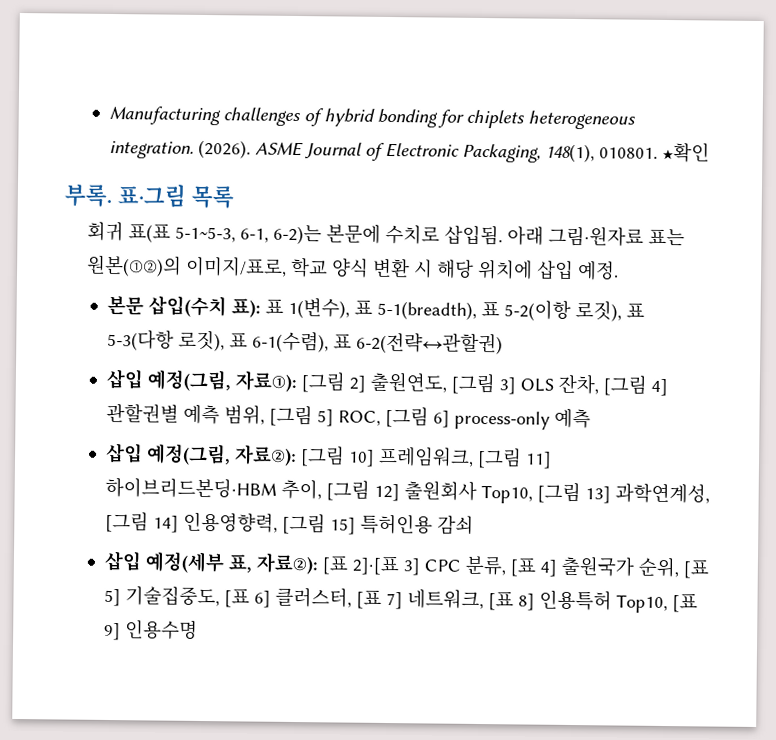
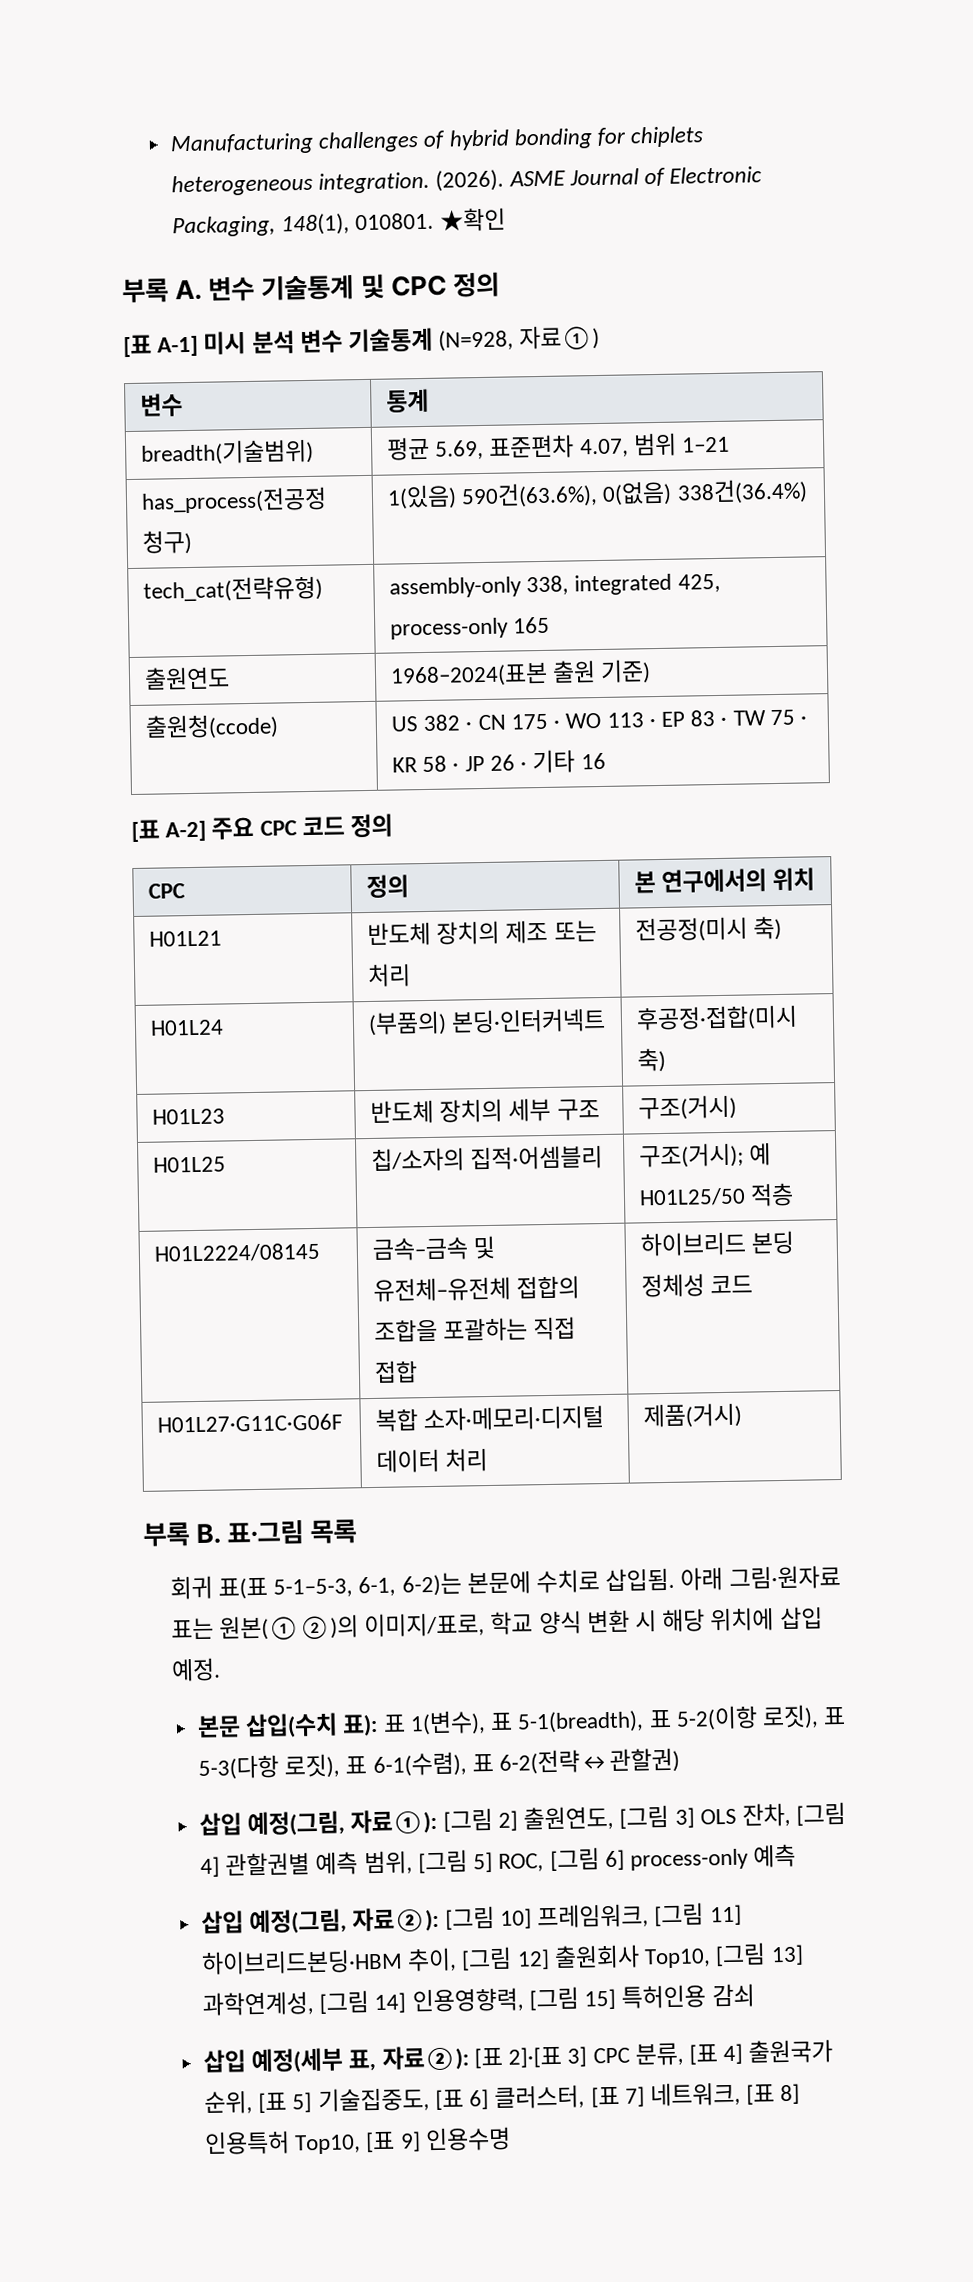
[64,183,112,208] 부록. -> [122,271,500,304] [123,324,601,358] [140,393,184,417] [386,388,430,413] [140,438,315,466] [386,432,731,461] [141,486,328,514] [142,529,193,555] [387,478,808,510] [143,575,324,603] [389,573,721,599] [390,616,551,640] [144,666,231,690] [390,659,652,688] [145,713,280,740] [391,709,807,732] [392,749,606,774] [131,813,394,843] [148,883,186,899] [366,874,410,899] [634,867,816,894] [149,930,223,947] [367,919,597,947] [367,963,412,987] [635,915,783,943] [150,1019,225,1036] [368,1007,607,1036] [636,1004,799,1032] [637,1047,667,1073] [152,1108,226,1125] [370,1097,600,1124] [638,1094,738,1121] [153,1156,227,1173] [371,1145,604,1172] [639,1142,772,1169] [639,1182,795,1207] [154,1242,322,1263] [372,1235,497,1261] [373,1275,581,1302] [374,1316,577,1342] [374,1360,419,1383] [640,1230,795,1257] [641,1273,754,1298] [157,1413,344,1433] [375,1405,605,1432] [376,1448,489,1473] [643,1402,743,1429] [143,1522,222,1547] 부록 A. 변수 기술통계 및 CPC 정의 // [표 A-1] 미시 분석 변수 기술통계 (N=928, 자료①) // 변수 | 통계 // breadth(기술범위) | 평균 5.69, 표준편차 4.07, 범위 1–21 // has_process(전공정 청구) | 1(있음) 590건(63.6%), 0(없음) 338건(36.4%) // tech_cat(전략유형) | assembly-only 338, integrated 425, process-only 165 // 출원연도 | 1968–2024(표본 출원 기준) // 출원청(ccode) | US 382 · CN 175 · WO 113 · EP 83 · TW 75 · KR 58 · JP 26 · 기타 16 // [표 A-2] 주요 CPC 코드 정의 // CPC | 정의 | 본 연구에서의 위치 // H01L21 | 반도체 장치의 제조 또는 처리 | 전공정(미시 축) // H01L24 | (부품의) 본딩·인터커넥트 | 후공정·접합(미시 축) // H01L23 | 반도체 장치의 세부 구조 | 구조(거시) // H01L25 | 칩/소자의 집적·어셈블리 | 구조(거시); 예 H01L25/50 적층 // H01L2224/08145 | 금속–금속 및 유전체–유전체 접합의 조합을 포괄하는 직접 접합 | 하이브리드 본딩 정체성 코드 // H01L27·G11C·G06F | 복합 소자·메모리·디지털 데이터 처리 | 제품(거시) // 부록 B.
[175,226,237,243] 5-1~5-3, -> [273,1578,354,1598] 5-1–5-3,

